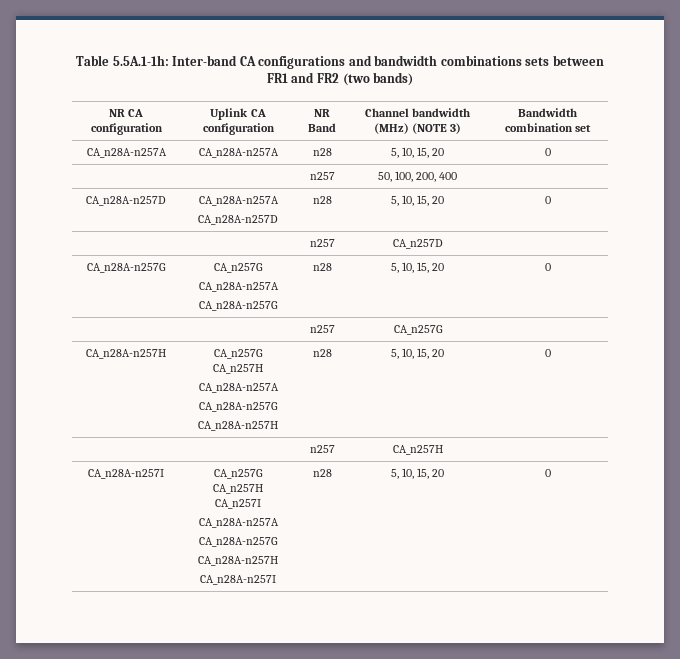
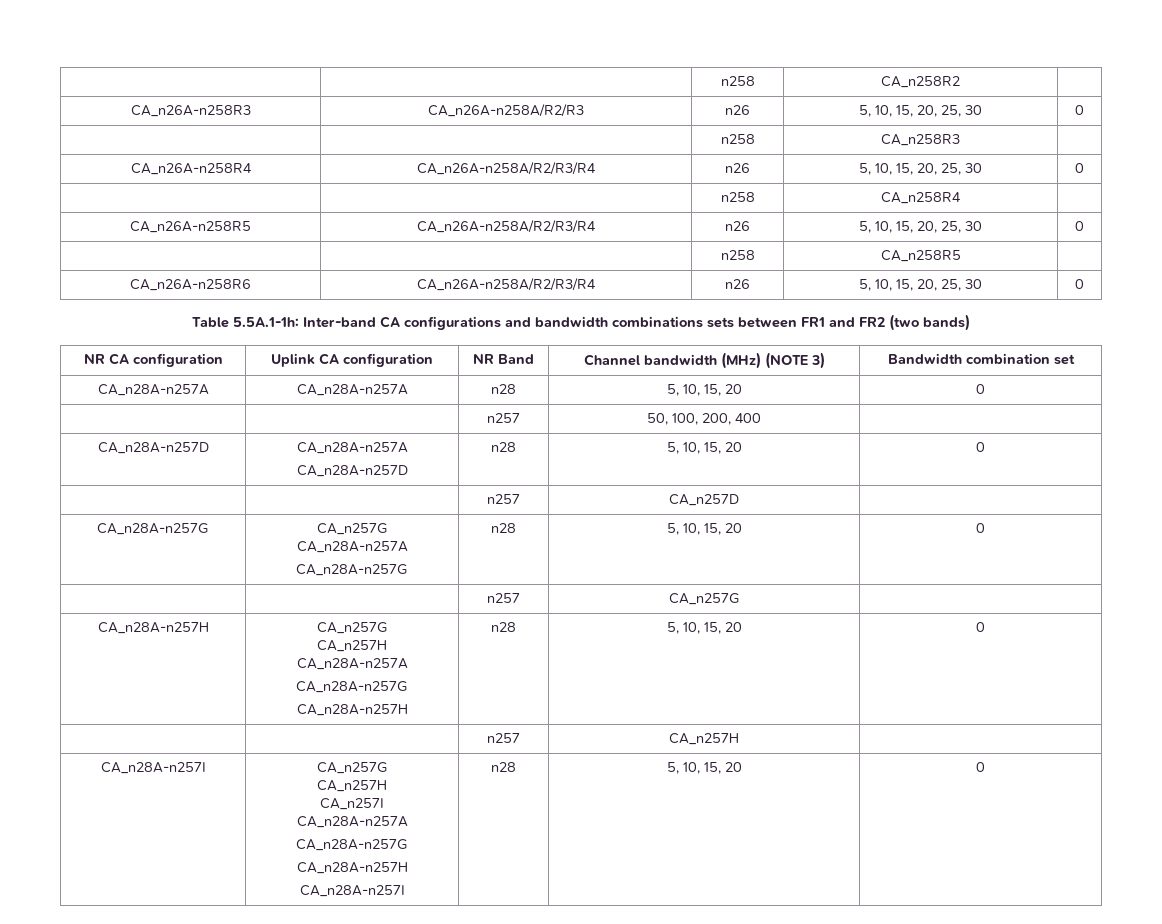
(76, 60) none -> [720,76,755,86] [881,76,960,88] [130,105,251,117] [428,104,584,117] [725,105,750,115] [859,105,982,117] [1075,105,1084,115] [720,134,755,144] [881,134,960,146] [130,163,252,175] [417,162,596,175] [725,163,750,173] [859,163,982,175] [1075,163,1084,173] [720,192,755,202] [881,192,961,204] [130,221,251,233] [417,220,596,233] [725,221,750,231] [859,221,982,233] [1075,221,1084,231] [720,250,755,260] [880,250,961,262] [130,279,251,291] [417,278,596,291] [725,279,750,289] [859,279,982,291] [1075,279,1084,289] | | n258 | CA_n258R2 | // CA_n26A-n258R3 | CA_n26A-n258A/R2/R3 | n26 | 5, 10, 15, 20, 25, 30 | 0 // | | n258 | CA_n258R3 | // CA_n26A-n258R4 | CA_n26A-n258A/R2/R3/R4 | n26 | 5, 10, 15, 20, 25, 30 | 0 // | | n258 | CA_n258R4 | // CA_n26A-n258R5 | CA_n26A-n258A/R2/R3/R4 | n26 | 5, 10, 15, 20, 25, 30 | 0 // | | n258 | CA_n258R5 | // CA_n26A-n258R6 | CA_n26A-n258A/R2/R3/R4 | n26 | 5, 10, 15, 20, 25, 30 | 0 //

